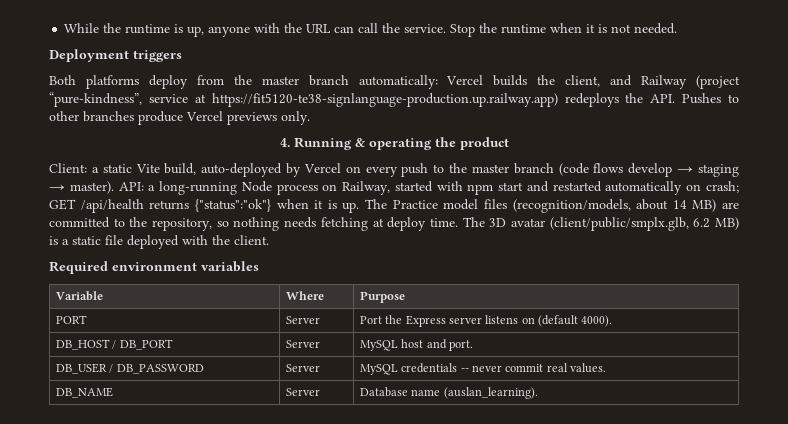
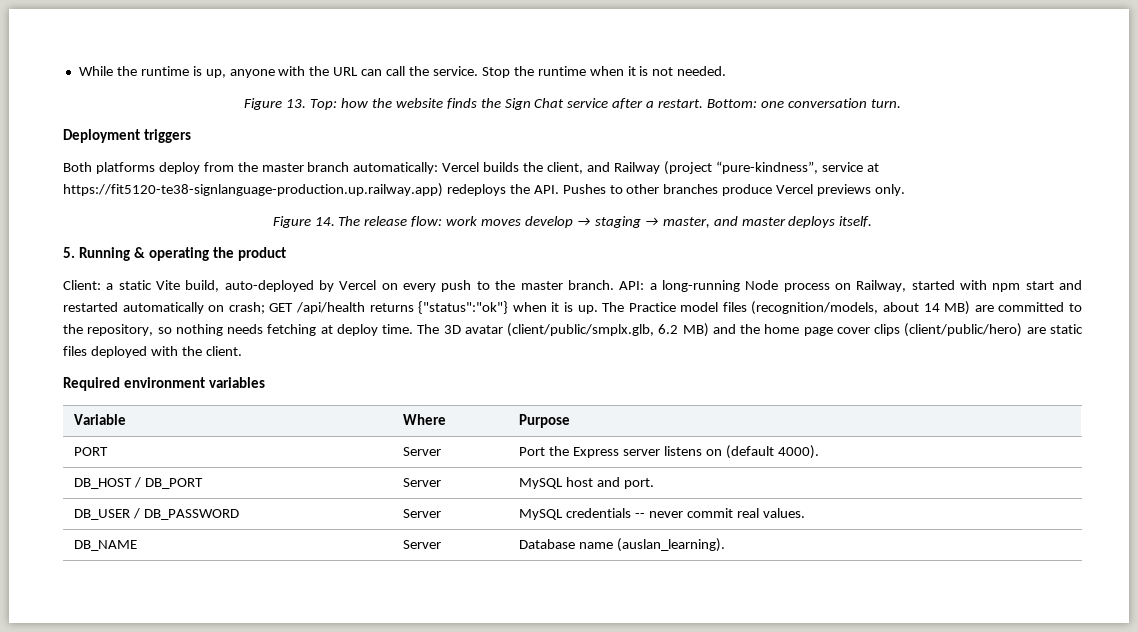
(678, 28) none -> [244,98,901,110] // Figure 13. Top: how the website finds the Sign Chat service after a restart. Bottom: one conversation turn.
[279,138,290,147] 4. -> [272,216,873,228] [63,247,75,258] Figure 14. The release flow: work moves develop → staging → master, and master deploys itself. // 5.
[513,163,740,177] [49,181,114,194] branch (code flows develop → staging → master). -> [567,280,614,290] branch.
[49,235,123,245] is a static file -> [712,323,1083,337] [63,346,87,356] and the home page cover clips (client/public/hero) are static files

